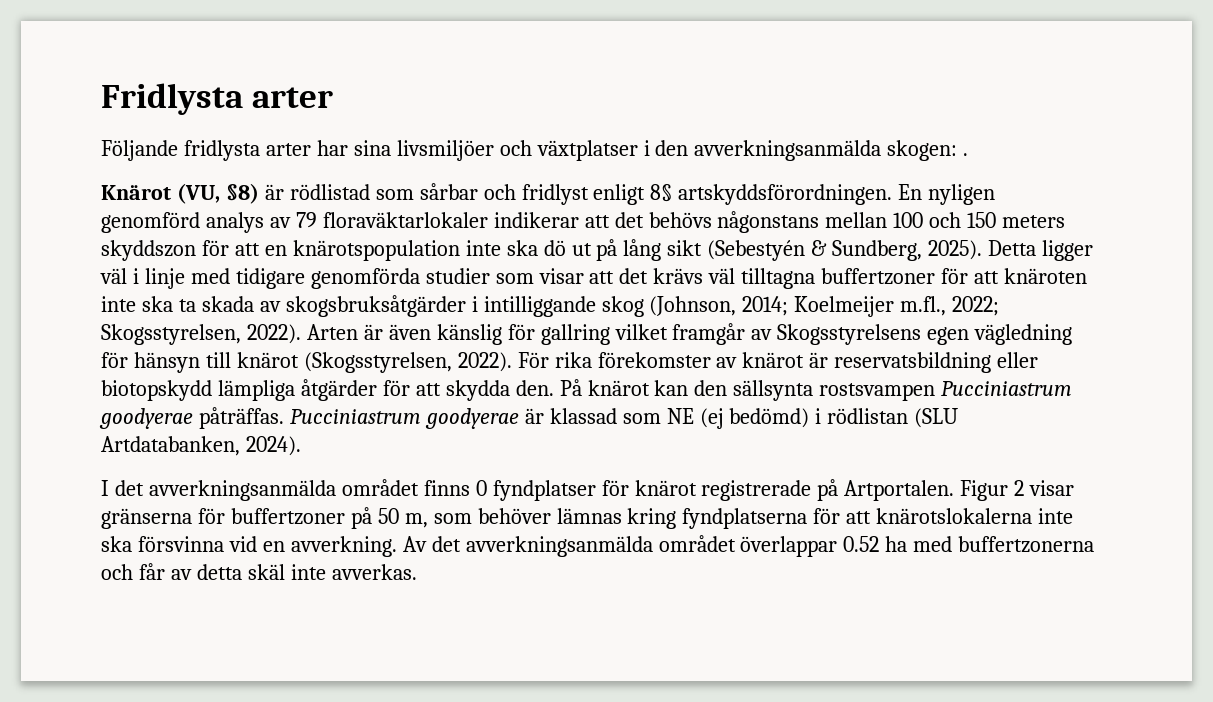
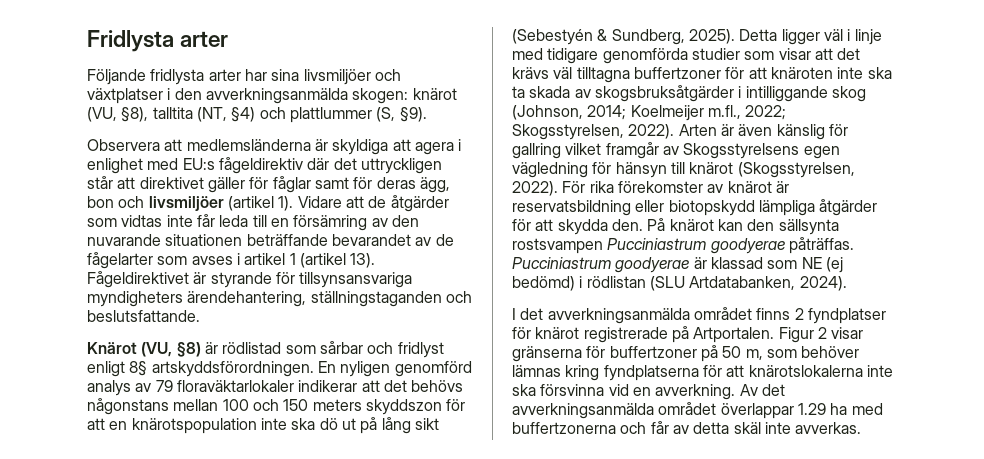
[963,153,969,156] . -> [412,88,457,100] [87,107,427,123] [87,139,462,155] [87,157,442,174] [87,176,450,193] [87,195,449,212] [87,214,419,231] [87,234,454,246] [87,252,376,269] [87,271,413,288] [87,291,472,307] [87,310,200,322] knärot (VU, §8), talltita (NT, §4) och plattlummer (S, §9). // Observera att medlemsländerna är skyldiga att agera i enlighet med EU:s fågeldirektiv där det uttryckligen står att direktivet gäller för fåglar samt för deras ägg, bon och livsmiljöer (artikel 1). Vidare att de åtgärder som vidtas inte får leda till en försämring av den nuvarande situationen beträffande bevarandet av de fågelarter som avses i artikel 1 (artikel 13). Fågeldirektivet är styrande för tillsynsansvariga myndigheters ärendehantering, ställningstaganden och beslutsfattande.
[475,480,487,496] 0 -> [794,308,804,320] 2
[843,536,880,552] 0.52 -> [797,403,826,415] 1.29

